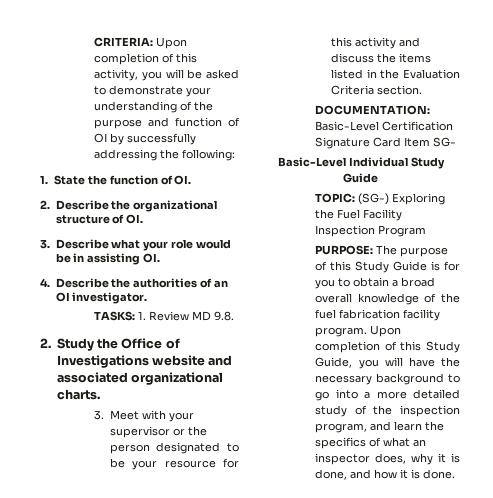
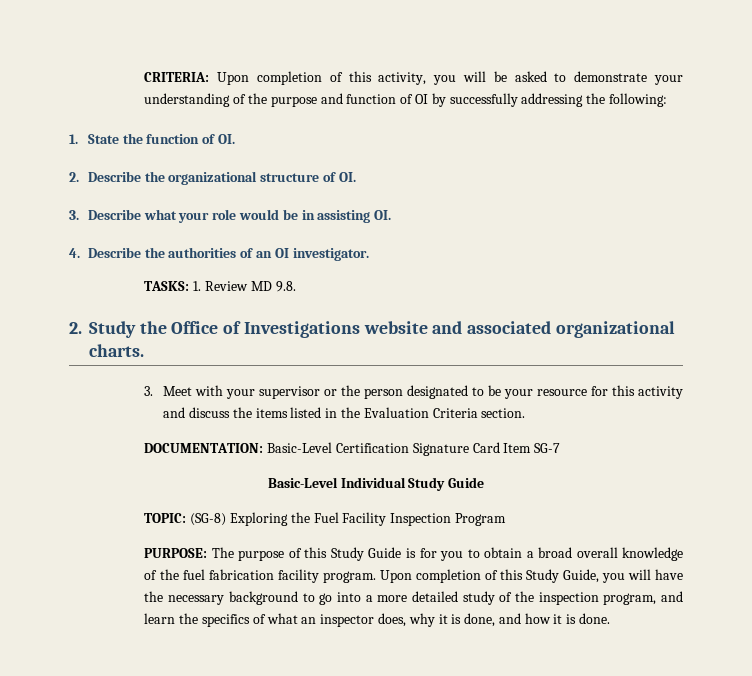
[433,137,457,147] SG- -> [534,443,561,453] SG-7
[358,193,390,205] (SG-) -> [190,513,227,526] (SG-8)

